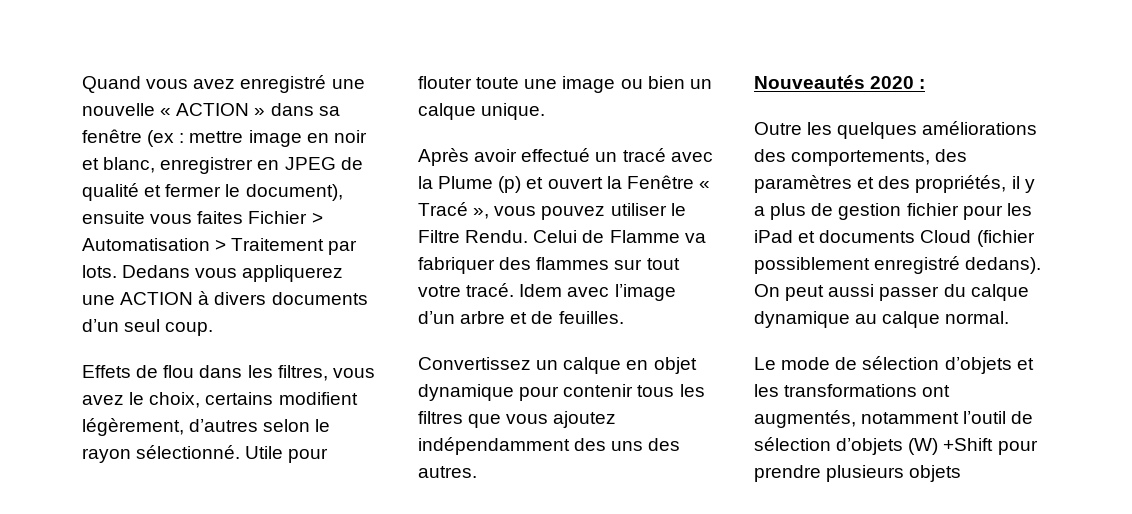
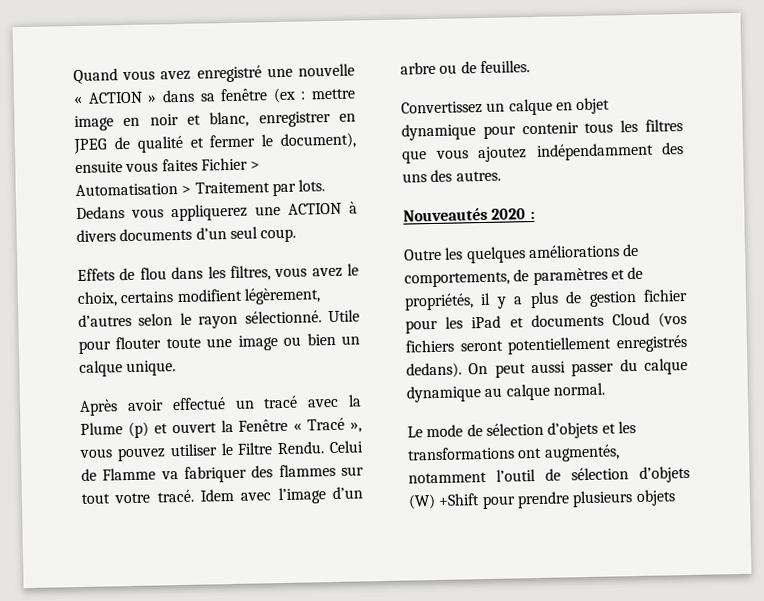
[510,312,528,324] et -> [439,64,458,74] ou
[754,149,968,166] des comportements, des -> [622,243,640,257] [404,269,530,288] de comportements, de
[878,176,911,189] des -> [627,266,644,280] de
[976,230,1035,247] [754,256,961,274] (fichier possiblement enregistré -> [658,312,687,328] [405,334,688,355] (vos fichiers seront potentiellement enregistrés

